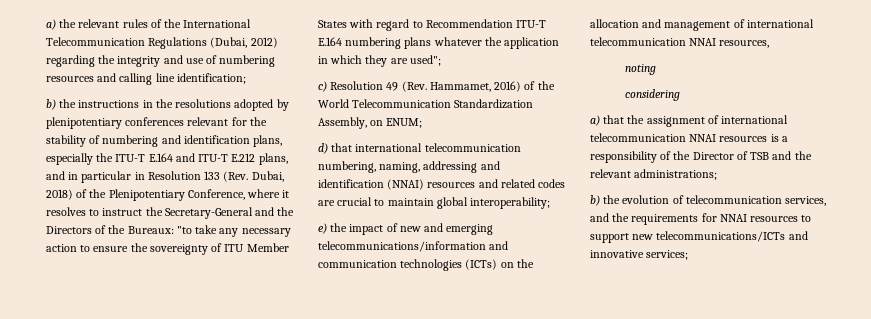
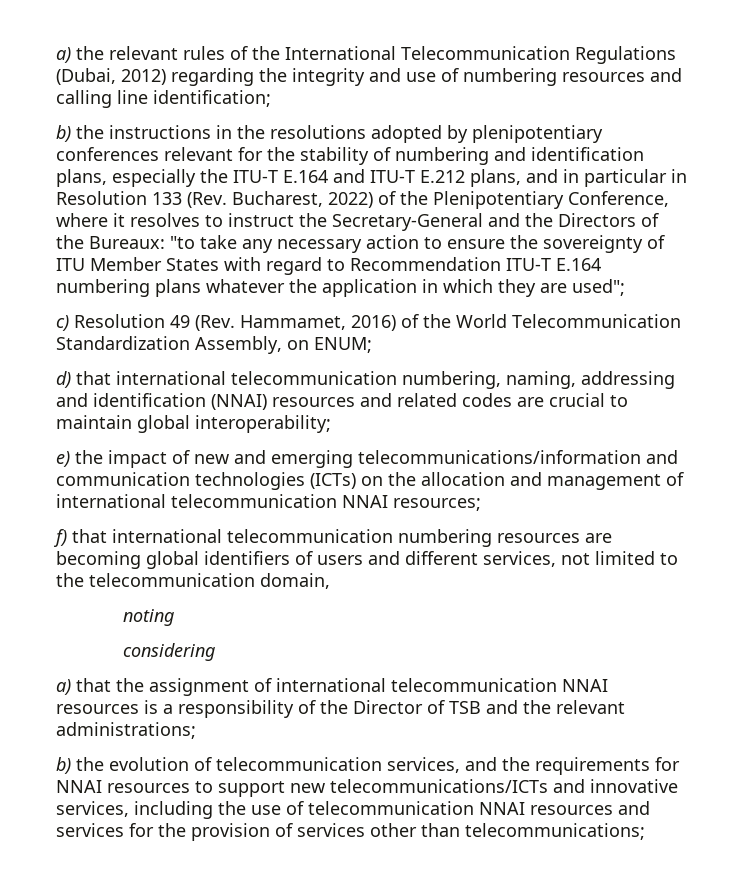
[251,171,284,182] [46,189,73,200] Dubai, 2018) -> [232,191,373,208] Bucharest, 2022)
[719,40,770,48] resources, -> [393,498,481,511] [53,529,612,547] [56,551,678,569] [56,573,330,589] resources; // f) that international telecommunication numbering resources are becoming global identifiers of users and different services, not limited to the telecommunication domain,
[646,250,689,260] services; -> [56,801,650,819] [56,823,645,841] services, including the use of telecommunication NNAI resources and services for the provision of services other than telecommunications;

